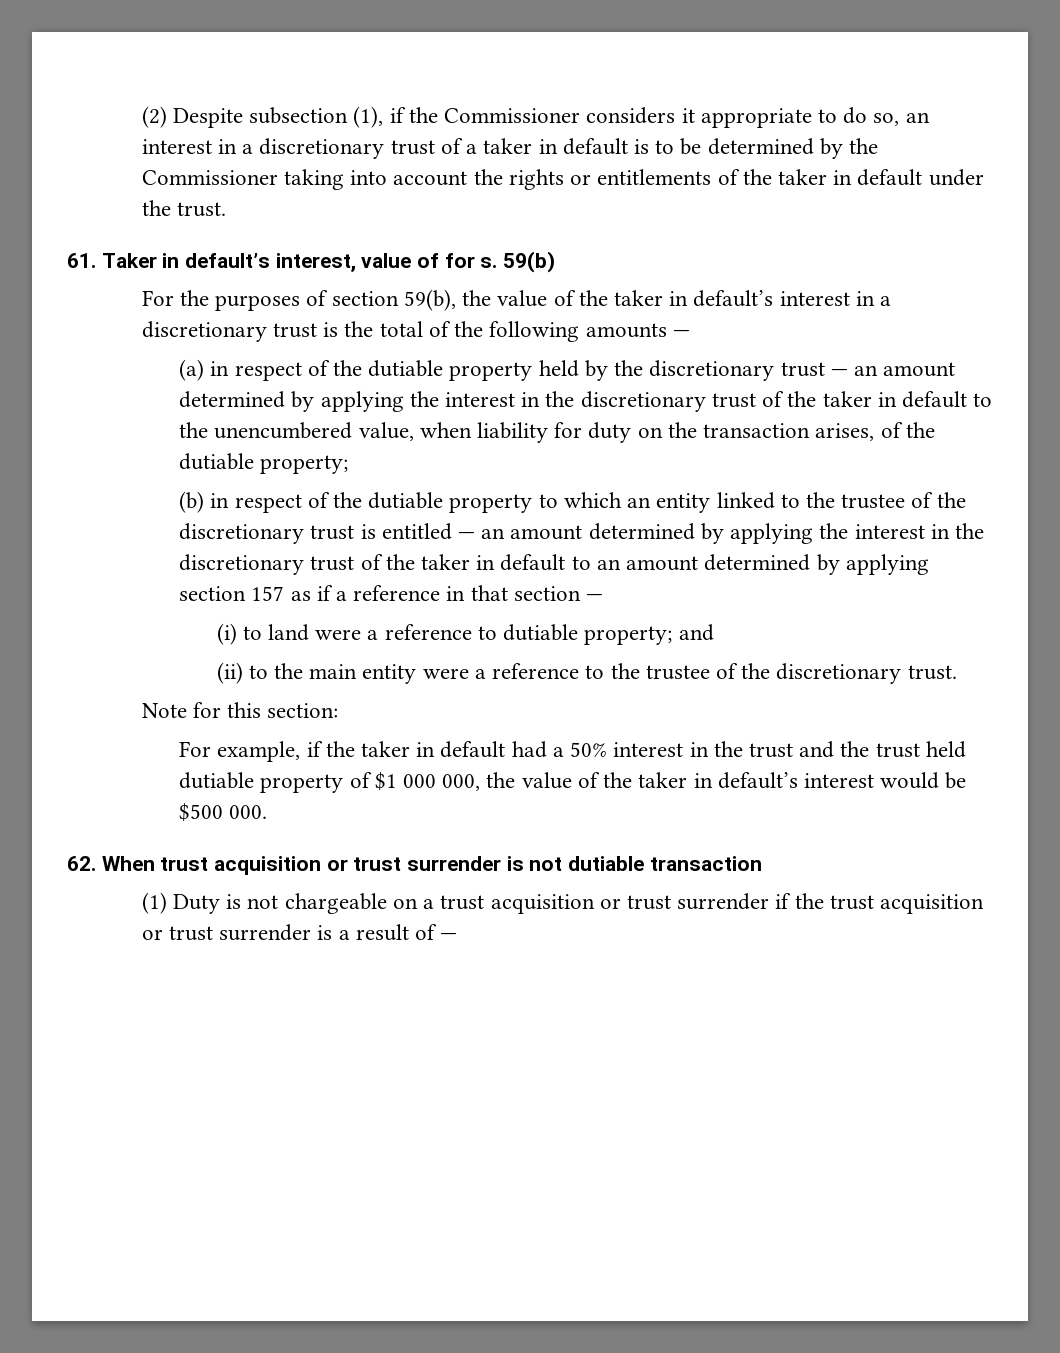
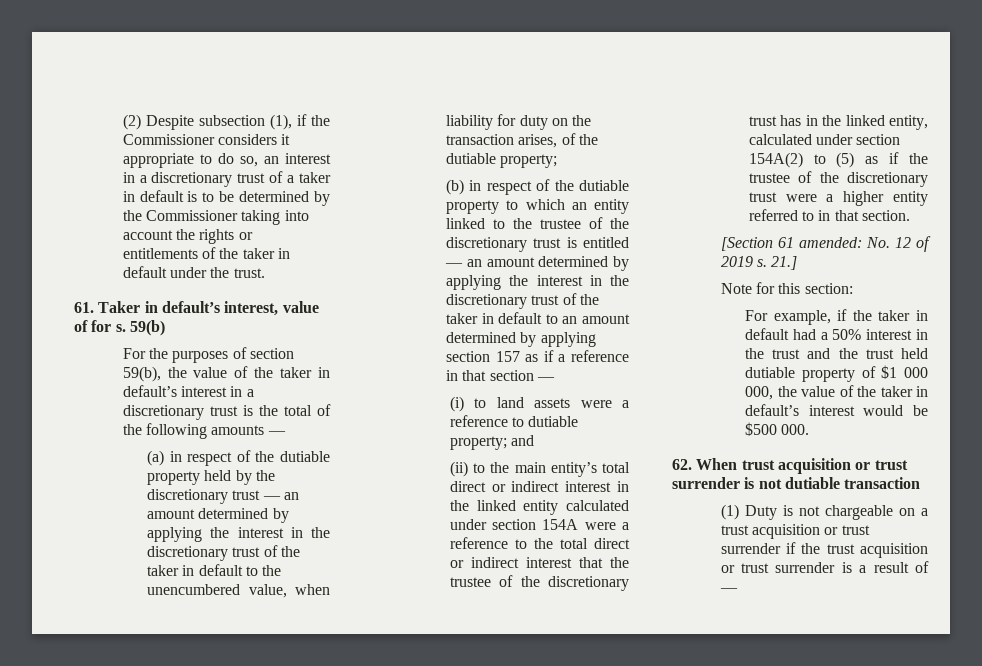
(310, 632) none -> [534,398,571,408] assets
[362,664,417,684] entity -> [550,462,630,477] [449,481,629,492] [449,500,629,515] [449,519,579,530] entity’s total direct or indirect interest in the linked entity calculated under section 154A
[645,663,957,684] trustee of the discretionary trust. -> [559,538,630,549] [449,557,629,568] [449,575,629,591] [748,115,928,130] [748,134,901,145] [748,152,928,168] [748,171,928,187] [748,191,928,206] [748,209,911,221] [720,236,931,252] [720,256,798,270] total direct or indirect interest that the trustee of the discretionary trust has in the linked entity, calculated under section 154A(2) to (5) as if the trustee of the discretionary trust were a higher entity referred to in that section. // [Section 61 amended: No. 12 of 2019 s. 21.]

